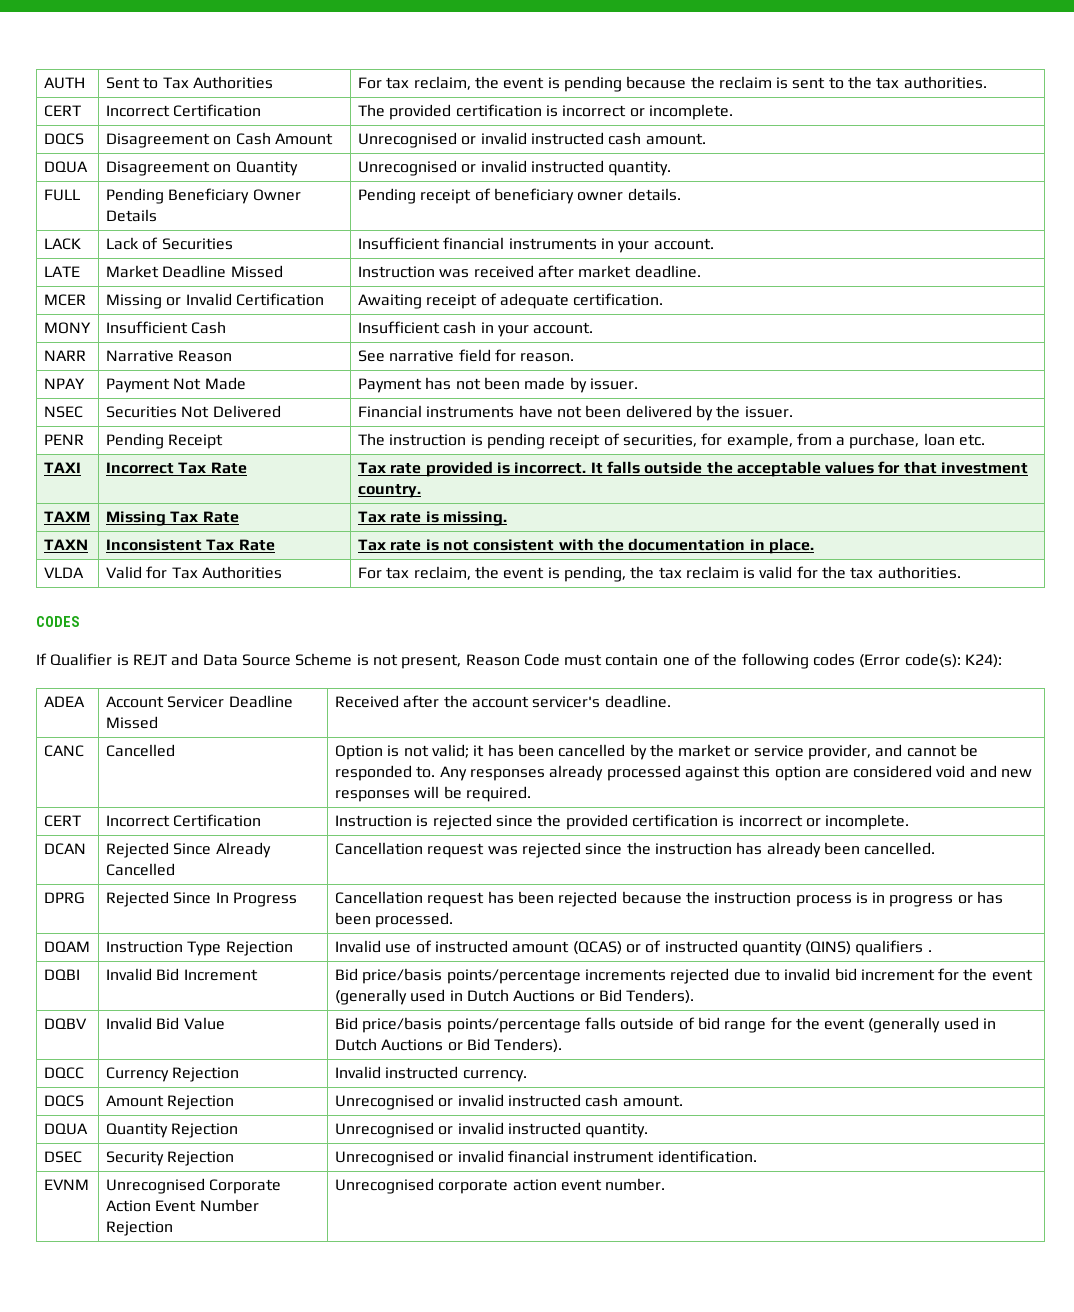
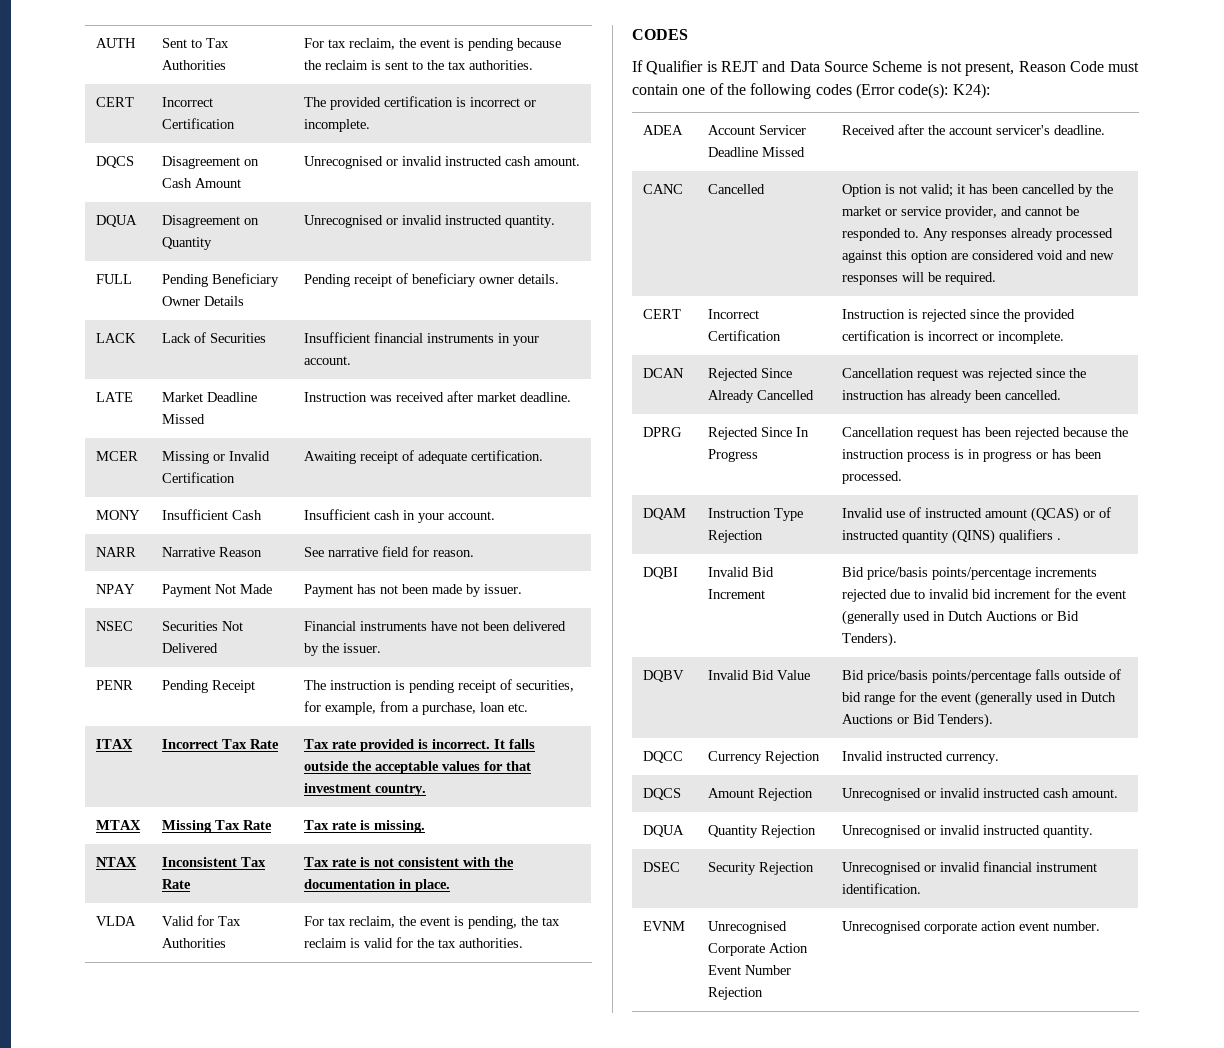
[43,462,81,473] TAXI -> [95,739,133,749] ITAX
[43,511,90,522] TAXM -> [95,820,141,830] MTAX
[43,539,88,550] TAXN -> [95,857,137,867] NTAX

